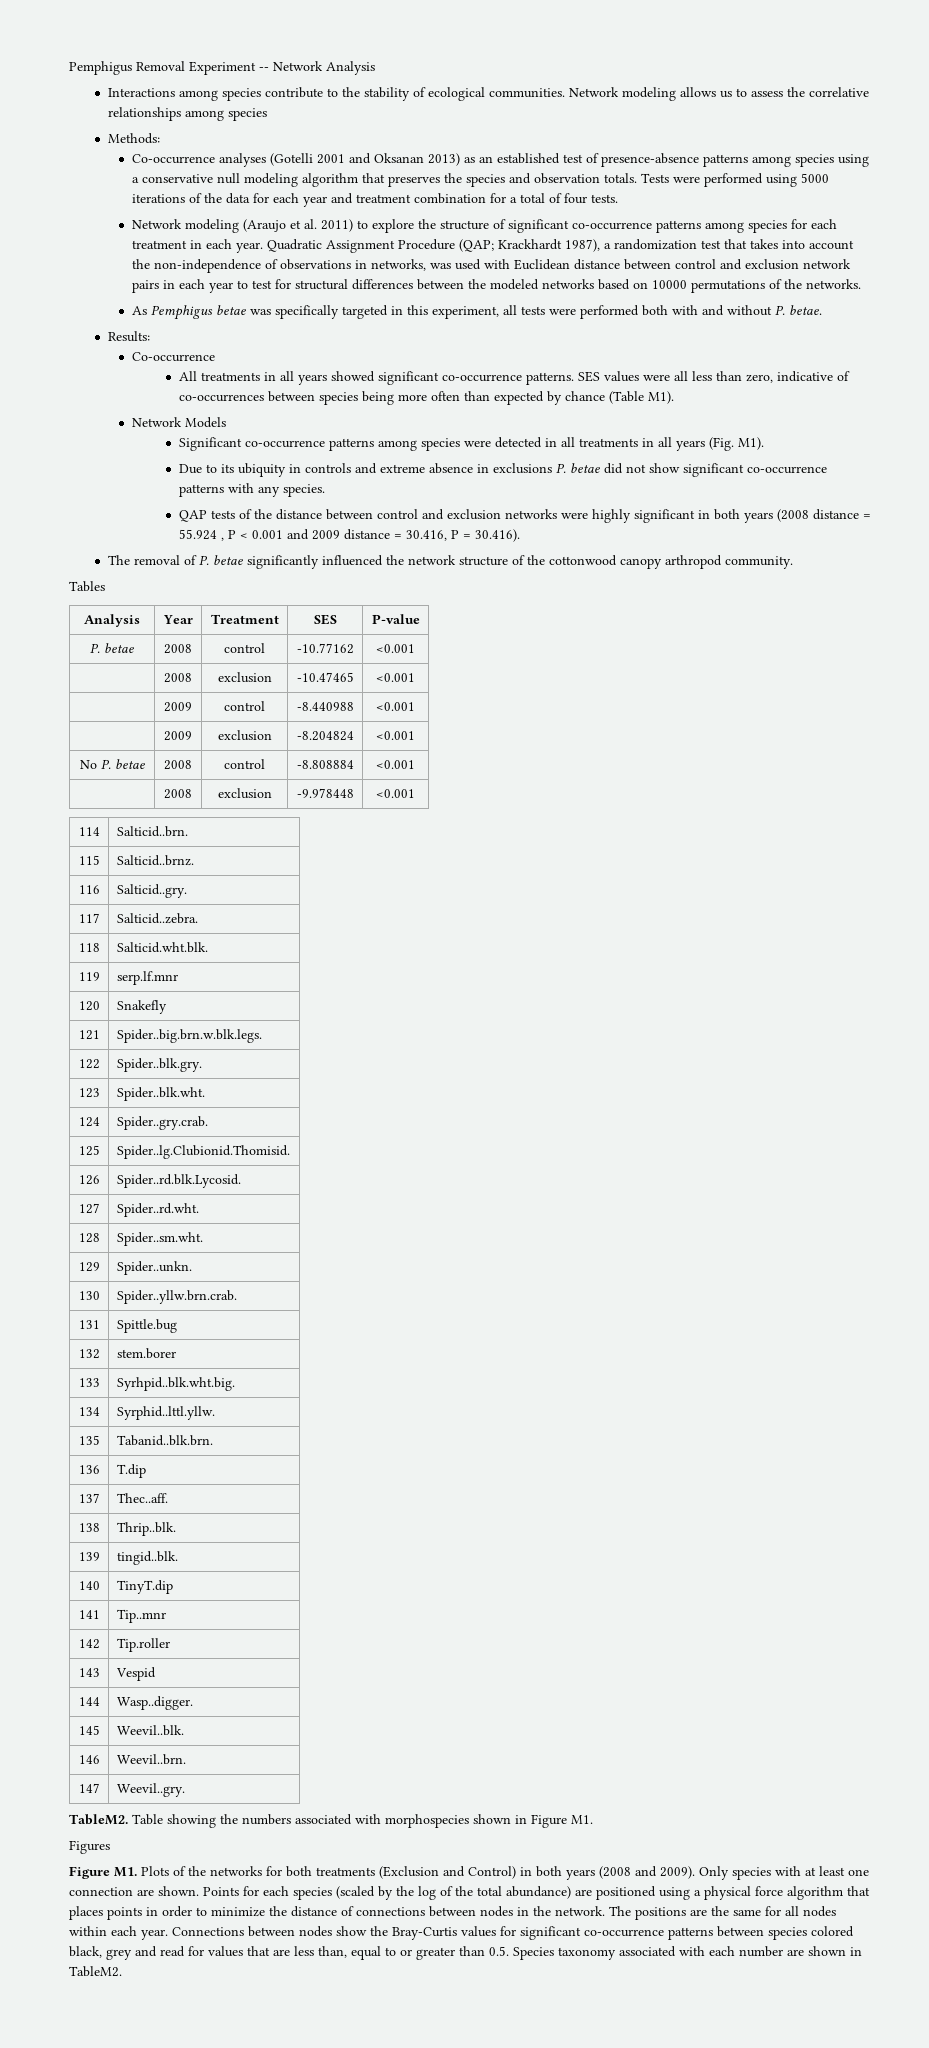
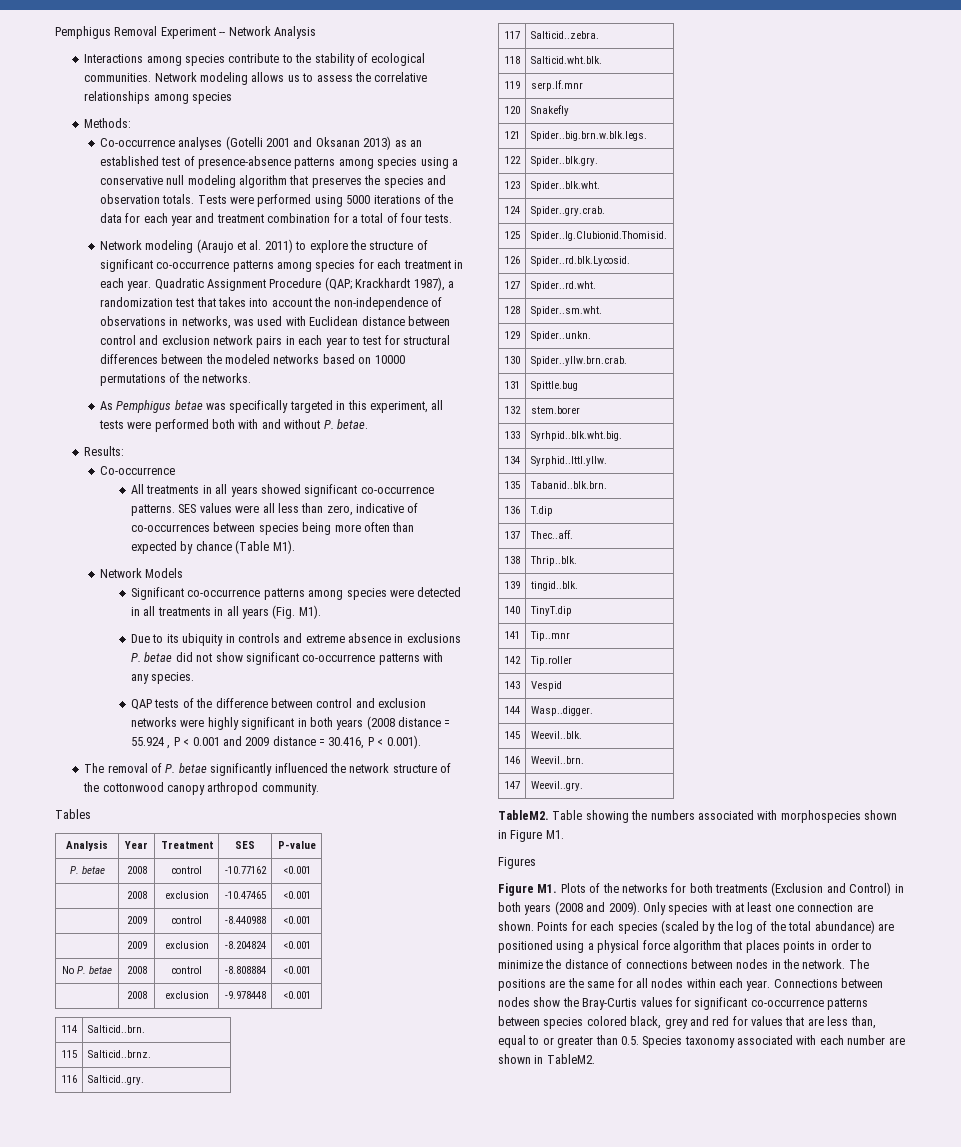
[275,509,322,520] distance -> [215,698,268,708] difference
[462,529,520,542] = 30.416). -> [377,735,421,749] < 0.001).
[160,1946,185,1957] read -> [712,1016,730,1026] red

